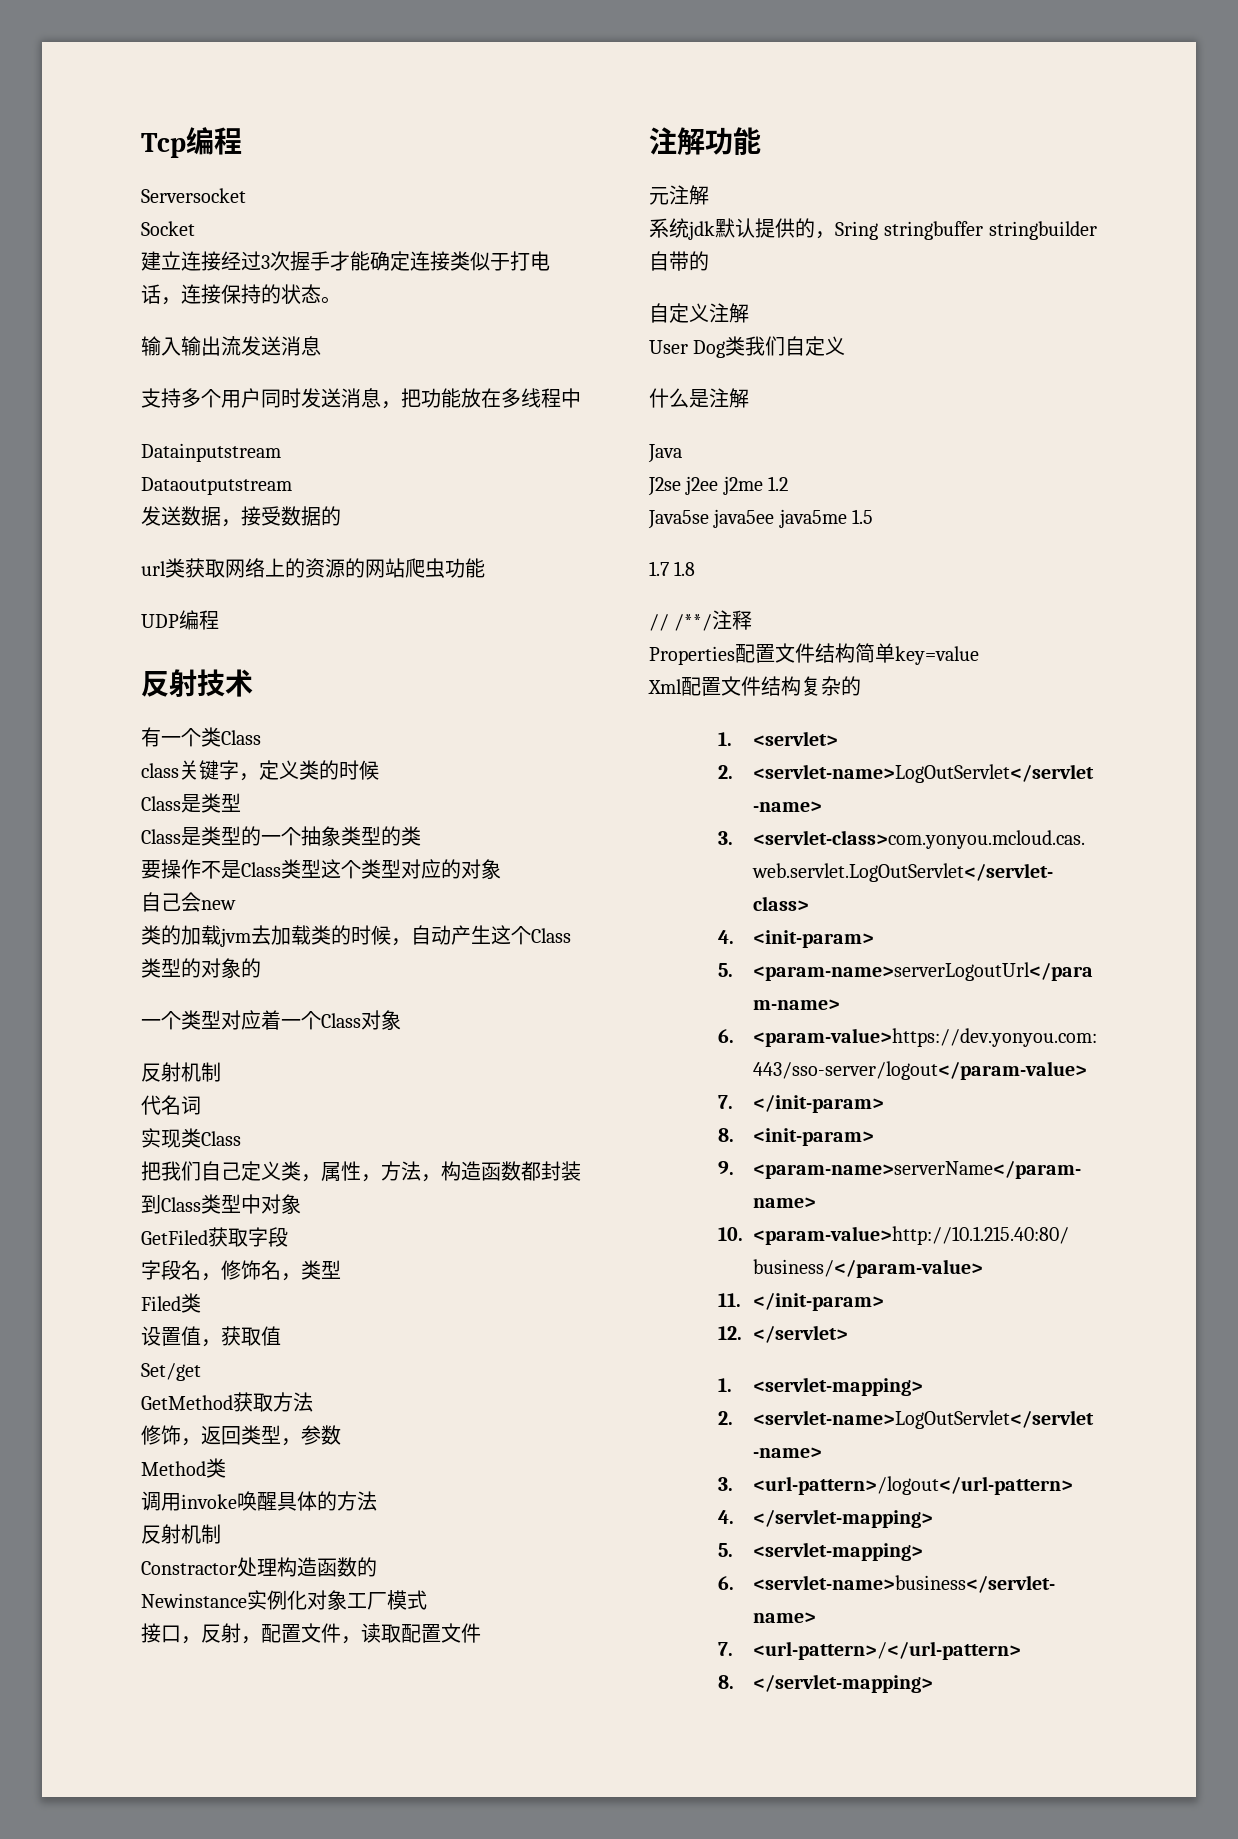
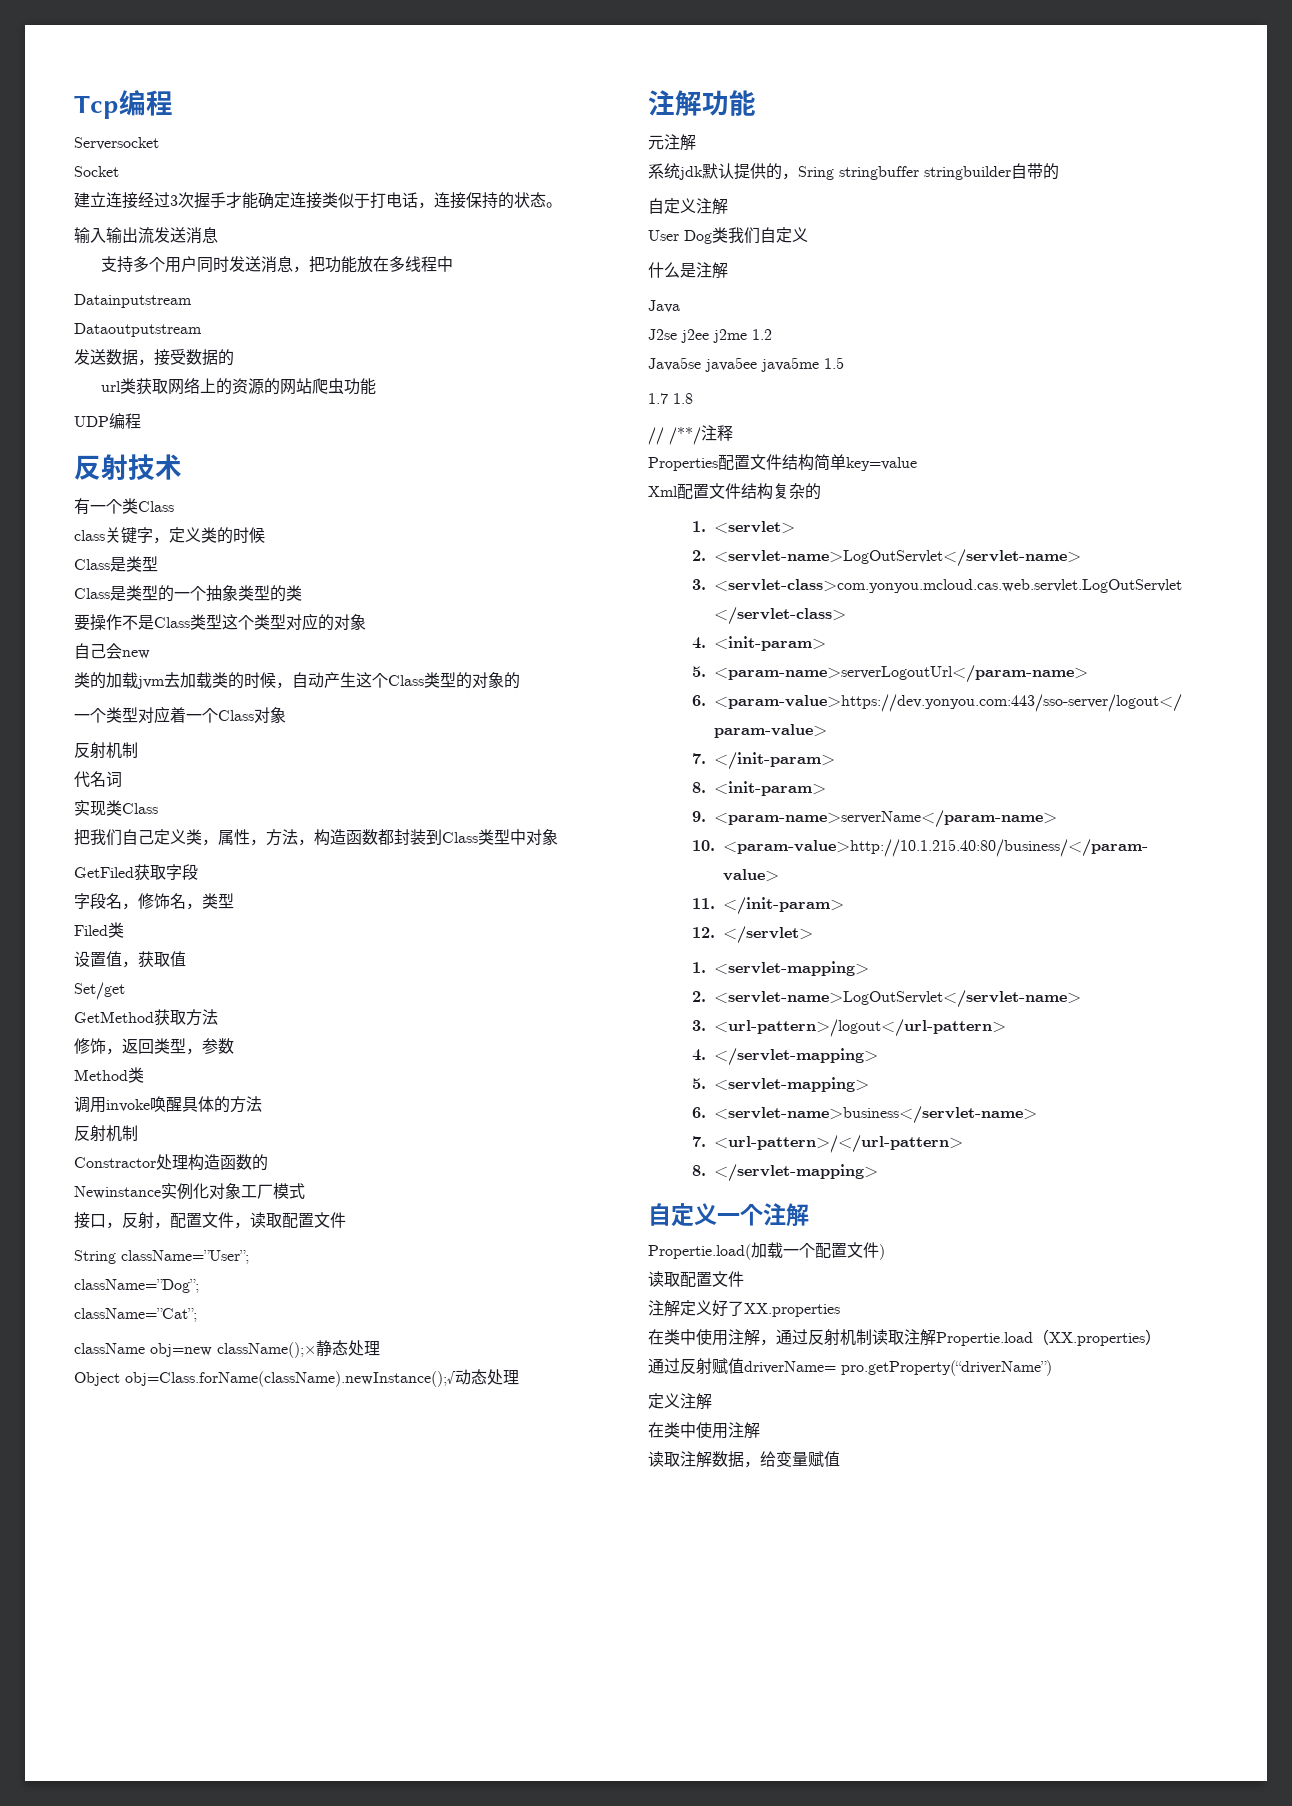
(481, 1633) none -> [74,1250,249,1264] [74,1279,199,1293] [74,1308,197,1322] [74,1340,380,1358] [74,1369,519,1387] // String className=”User”; // className=”Dog”; // className=”Cat”; // className obj=new className();×静态处理 // Object obj=Class.forName(className).newInstance();√动态处理
(933, 1683) none -> [648,1203,809,1227] [648,1242,885,1260] [648,1271,744,1287] [648,1300,840,1317] [648,1329,1161,1346] [648,1358,1052,1376] [648,1393,712,1410] [648,1422,760,1439] [648,1451,840,1468] // 自定义一个注解 // Propertie.load(加载一个配置文件) // 读取配置文件 // 注解定义好了XX.properties // 在类中使用注解，通过反射机制读取注解Propertie.load（XX.properties） // 通过反射赋值driverName= pro.getProperty(“driverName”) // 定义注解 // 在类中使用注解 // 读取注解数据，给变量赋值

